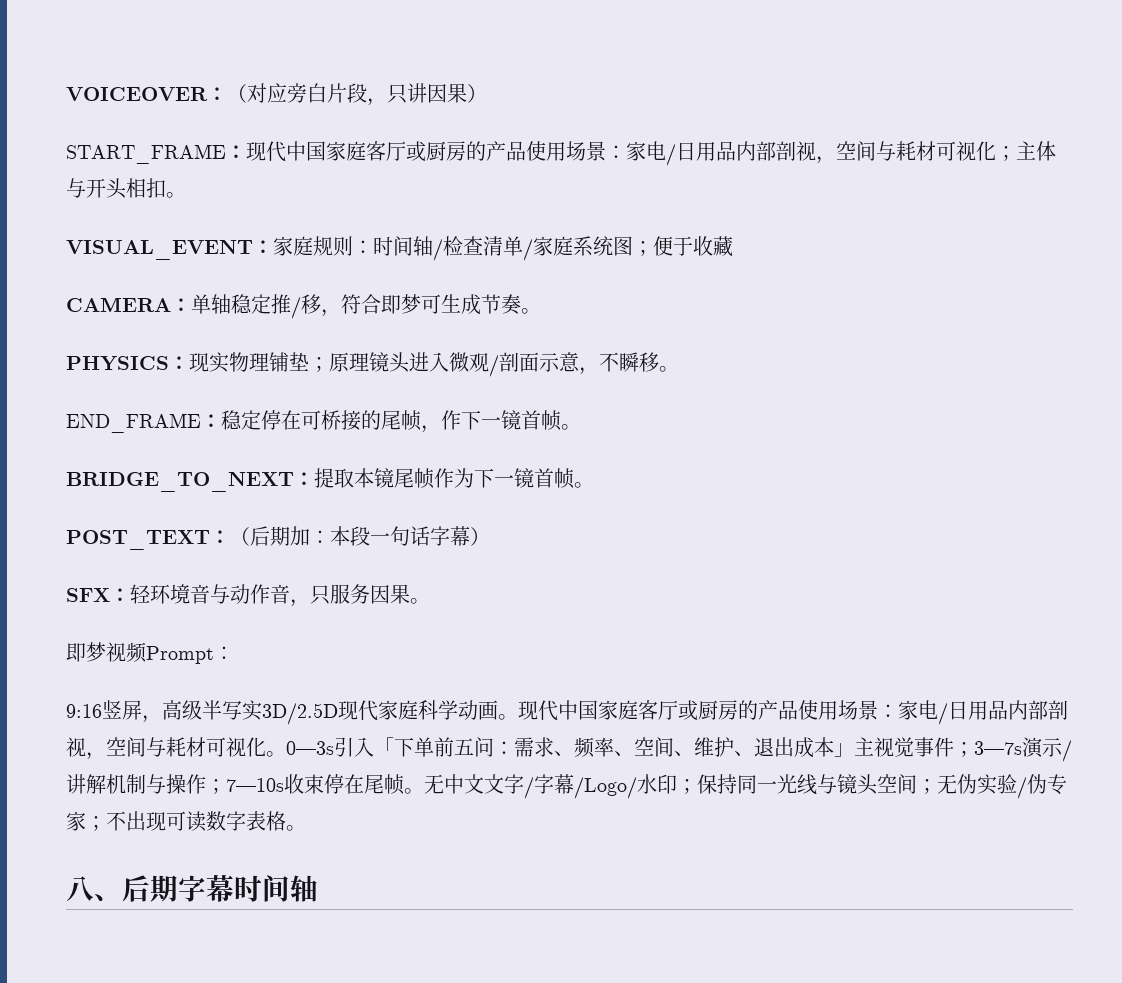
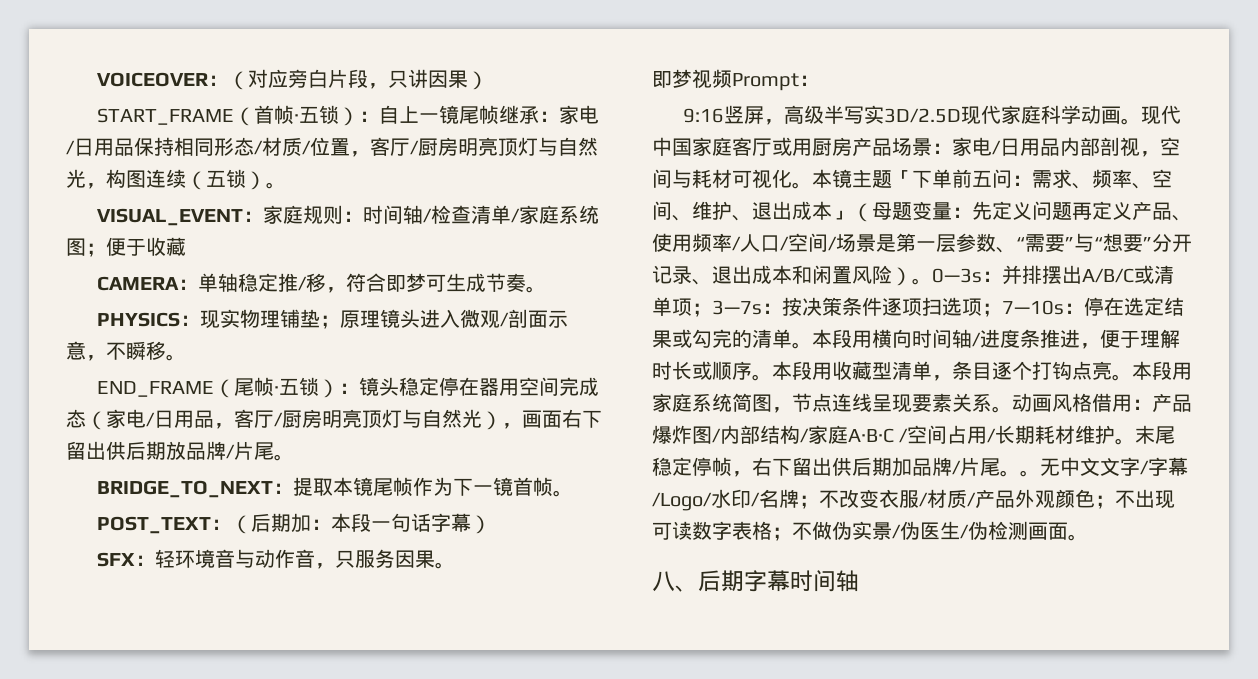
[226,141,1056,166] [66,178,166,199] ：现代中国家庭客厅或厨房的产品使用场景：家电/日用品内部剖视，空间与耗材可视化；主体与开头相扣 -> [234,105,600,126] [66,137,598,157] [66,169,266,190] （首帧·五锁）：自上一镜尾帧继承：家电/日用品保持相同形态/材质/位置，客厅/厨房明亮顶灯与自然光，构图连续（五锁）
[201,410,562,433] ：稳定停在可桥接的尾帧，作下一镜首帧 -> [214,377,600,398] [66,409,602,430] [66,441,274,460] （尾帧·五锁）：镜头稳定停在器用空间完成态（家电/日用品，客厅/厨房明亮顶灯与自然光），画面右下留出供后期放品牌/片尾
[698,700,838,720] 厨房的产品使用 -> [792,137,892,156] 用厨房产品
[286,737,374,757] 0—3s引入 -> [812,169,892,188] 本镜主题
[854,737,1072,762] [66,774,405,795] 主视觉事件；3—7s演示/讲解机制与操作；7—10s收束停在尾帧 -> [852,201,1192,222] [652,233,1192,253] [652,265,1174,286] [652,297,1184,317] [652,329,1180,349] [652,361,1192,381] [652,393,1192,413] [652,425,1176,445] [652,457,1020,477] （母题变量：先定义问题再定义产品、使用频率/人口/空间/场景是第一层参数、“需要”与“想要”分开记录、退出成本和闲置风险）。0—3s：并排摆出A/B/C或清单项；3—7s：按决策条件逐项扫选项；7—10s：停在选定结果或勾完的清单。本段用横向时间轴/进度条推进，便于理解时长或顺序。本段用收藏型清单，条目逐个打钩点亮。本段用家庭系统简图，节点连线呈现要素关系。动画风格借用：产品爆炸图/内部结构/家庭A·B·C /空间占用/长期耗材维护。末尾稳定停帧，右下留出供后期加品牌/片尾。
[677,774,1067,799] [66,811,86,831] ；保持同一光线与镜头空间；无伪实验/伪专家 -> [751,489,1095,509] /名牌；不改变衣服/材质/产品外观颜色
(286, 821) none -> [772,521,1068,541] ；不做伪实景/伪医生/伪检测画面

